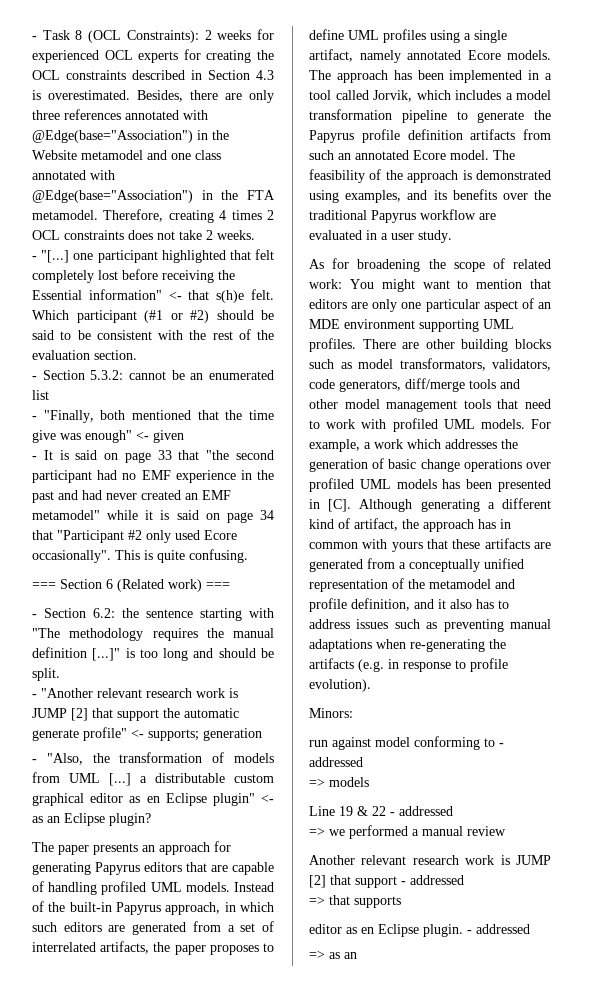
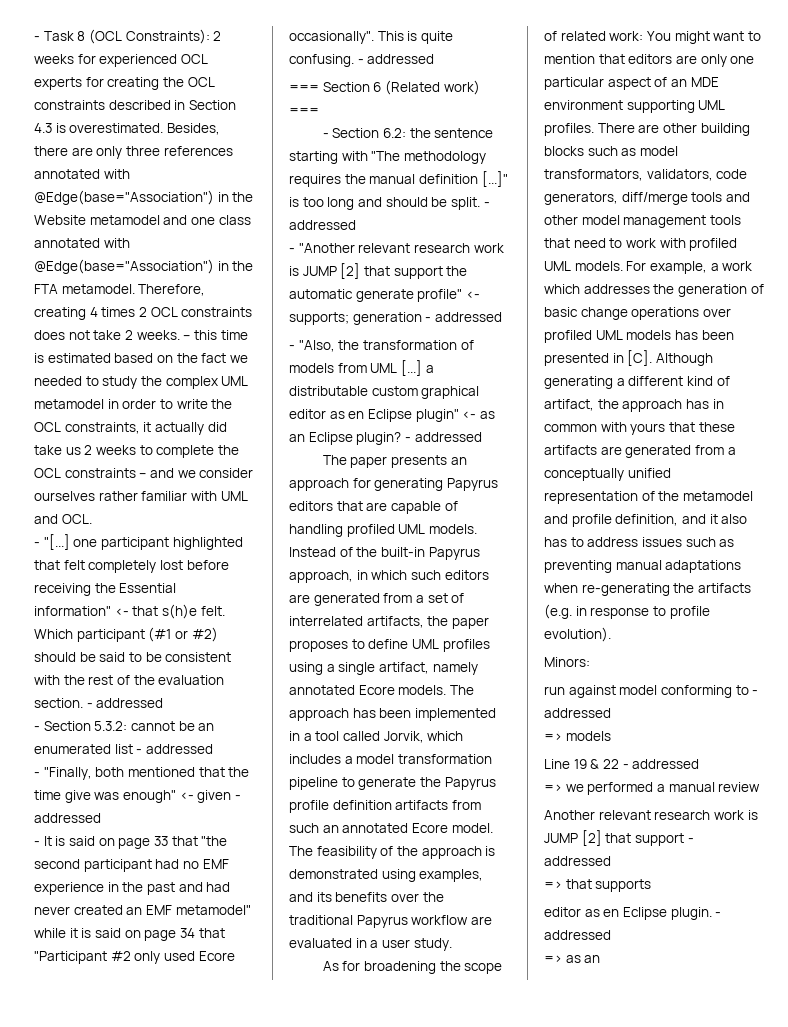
(255, 235) none -> [183,330,248,340] [34,353,248,363] [34,376,249,389] [34,399,233,409] [34,422,227,435] [34,445,239,458] [34,468,254,478] [34,491,248,501] [34,514,92,524] – this time is estimated based on the fact we needed to study the complex UML metamodel in order to write the OCL constraints, it actually did take us 2 weeks to complete the OCL constraints – and we consider ourselves rather familiar with UML and OCL.
(137, 355) none -> [86,698,164,708] - addressed
(49, 395) none -> [136,744,213,754] - addressed
(184, 436) none -> [234,795,241,800] [34,813,101,823] - addressed
(248, 556) none -> [357,54,435,64] - addressed
(60, 674) none -> [483,202,490,207] [289,220,356,230] - addressed
(262, 734) none -> [425,312,502,322] - addressed
(151, 819) none -> [404,432,482,442] - addressed

